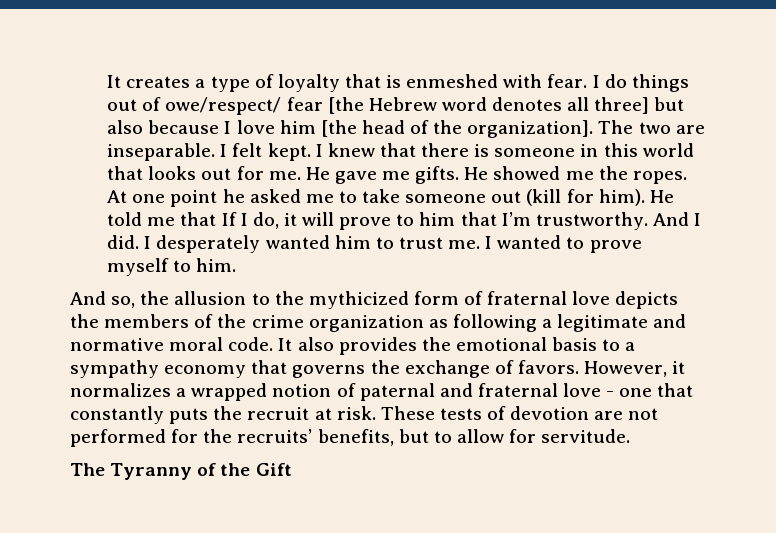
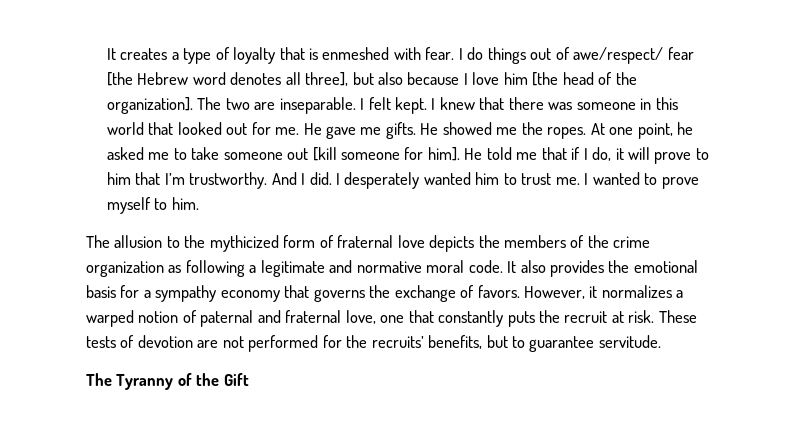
[165,97,282,115] owe/respect/ -> [573,47,664,64] awe/respect/
[594,97,650,114] three] -> [305,72,349,86] three],
[474,144,490,157] is -> [548,102,573,110] was
[148,166,197,180] looks -> [177,122,222,135] looked
[170,190,218,207] point -> [637,123,673,139] point,
[526,189,645,206] (kill for him). -> [312,147,460,161] [kill someone for him].
[221,212,237,226] If -> [571,147,581,160] if
[70,291,170,308] And so, the -> [86,235,110,248] The
[602,339,621,351] to -> [120,285,140,298] for
[191,383,268,401] wrapped -> [86,310,134,327] warped
[563,383,615,397] love - -> [345,310,376,324] love,
[456,429,537,443] allow for -> [529,336,595,352] guarantee

